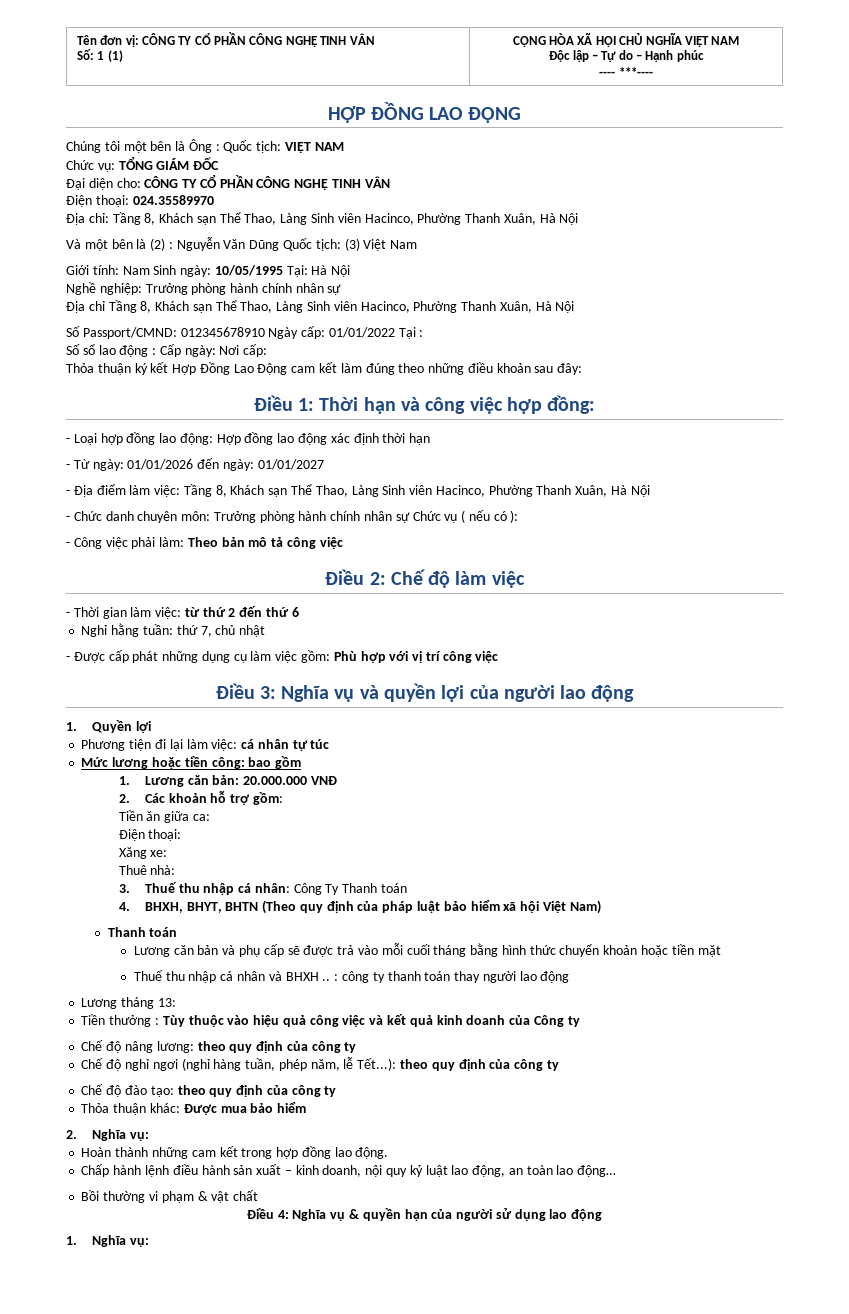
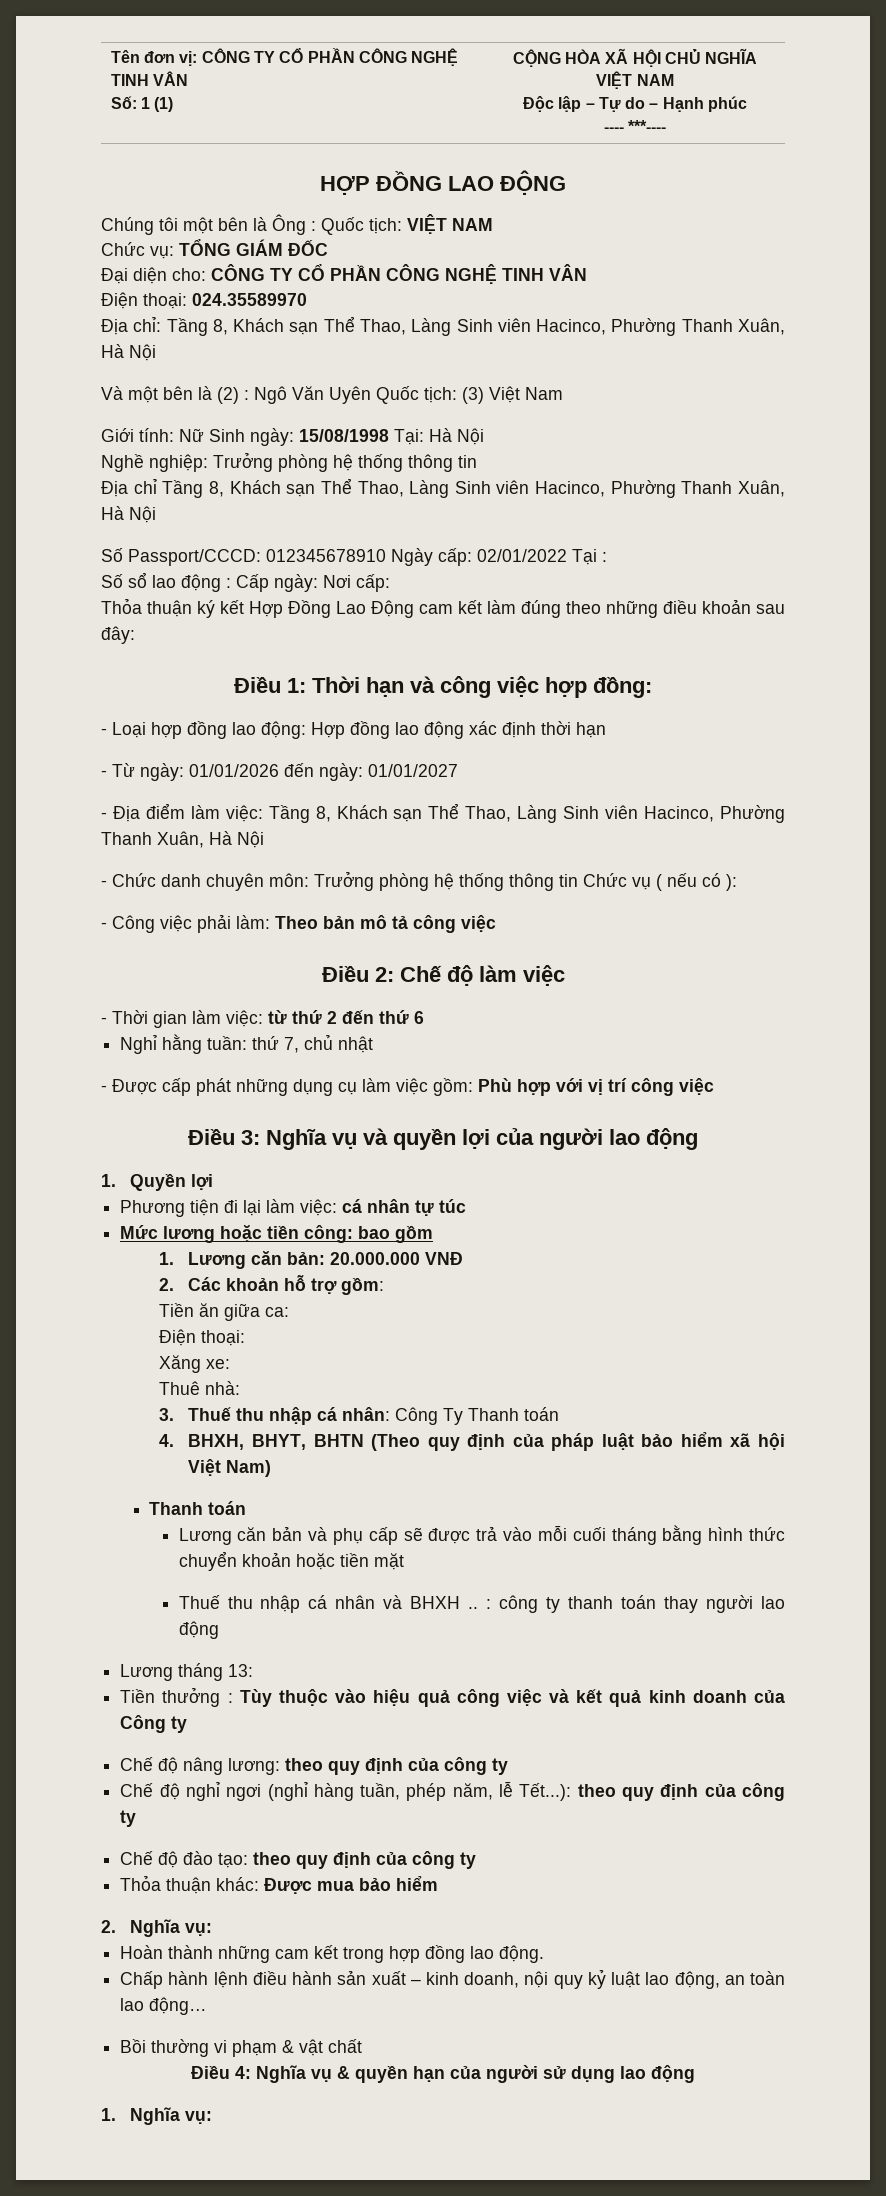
[176,237,280,251] Nguyễn Văn Dũng -> [254,386,371,404] Ngô Văn Uyên
[122,266,150,275] Nam -> [179,428,204,442] Nữ
[214,265,283,276] 10/05/1995 -> [299,429,389,442] 15/08/1998
[230,283,342,295] hành chính nhân sự -> [333,454,477,472] hệ thống thông tin
[82,327,177,339] Passport/CMND: -> [128,549,261,566] Passport/CCCD:
[328,327,395,338] 01/01/2022 -> [477,549,567,562] 02/01/2022
[298,511,410,523] hành chính nhân sự -> [434,873,578,891] hệ thống thông tin

